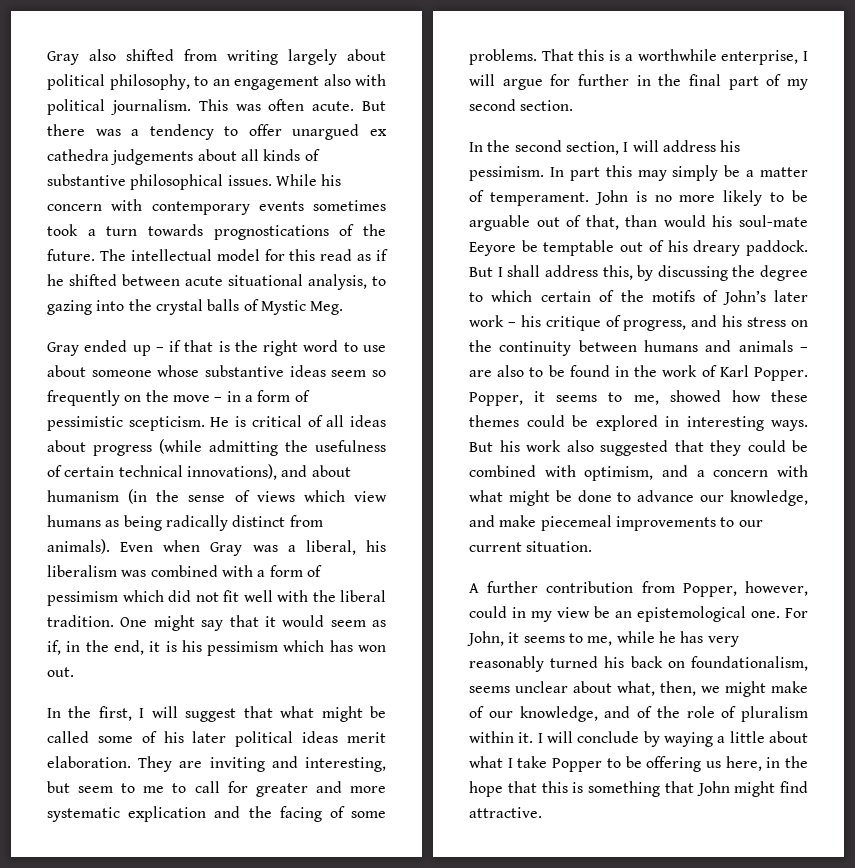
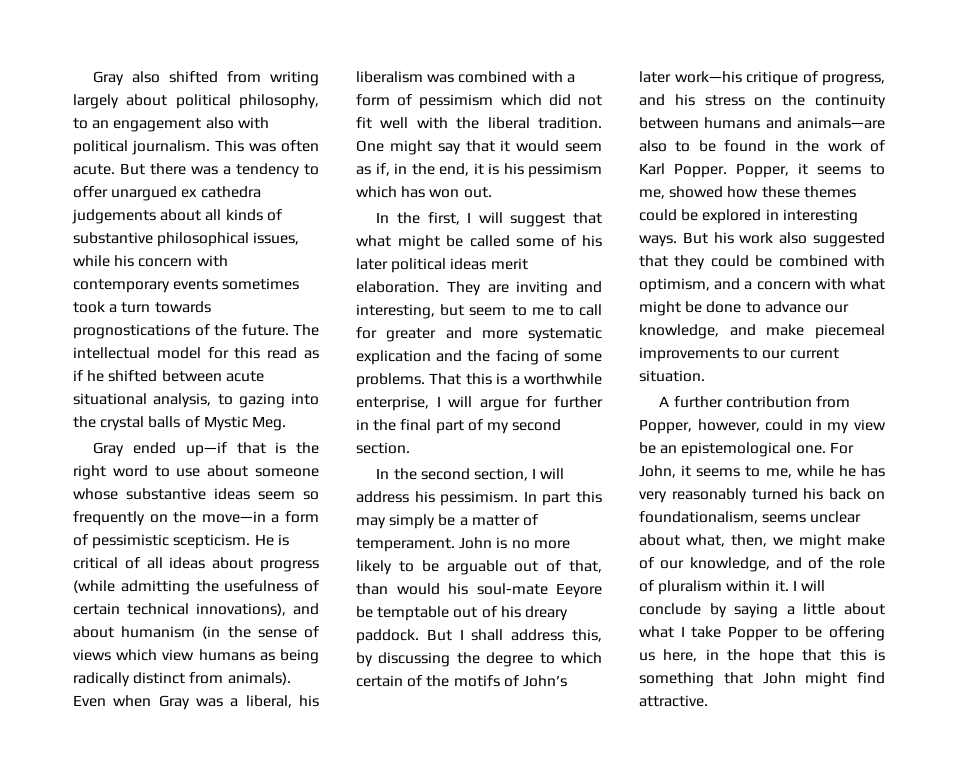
[227,174,317,186] issues. While -> [253,232,300,245] [73,255,110,267] issues, while
[132,340,182,356] up – if -> [185,442,227,457] up—if
[172,391,241,402] move – in -> [201,511,266,523] move—in
[469,315,541,327] work – his -> [674,71,742,83] work—his
[738,340,808,352] [469,370,492,377] animals – are -> [797,117,885,129] animals—are
[664,732,713,747] waying -> [734,603,779,618] saying

